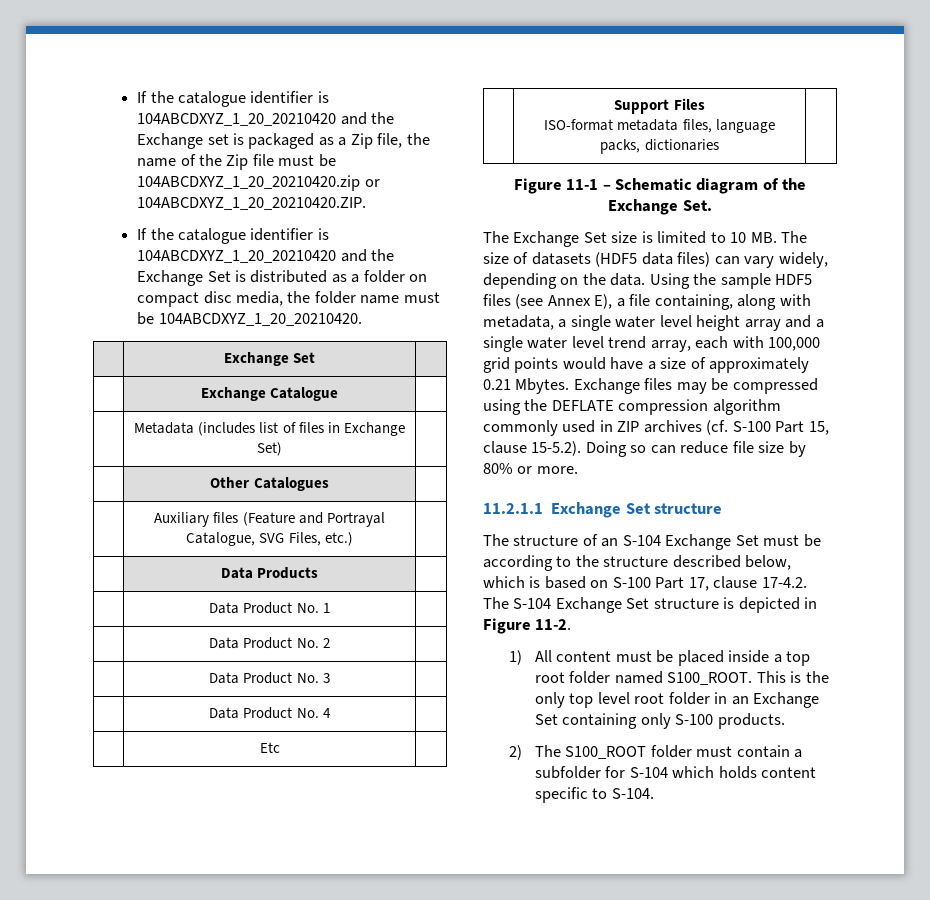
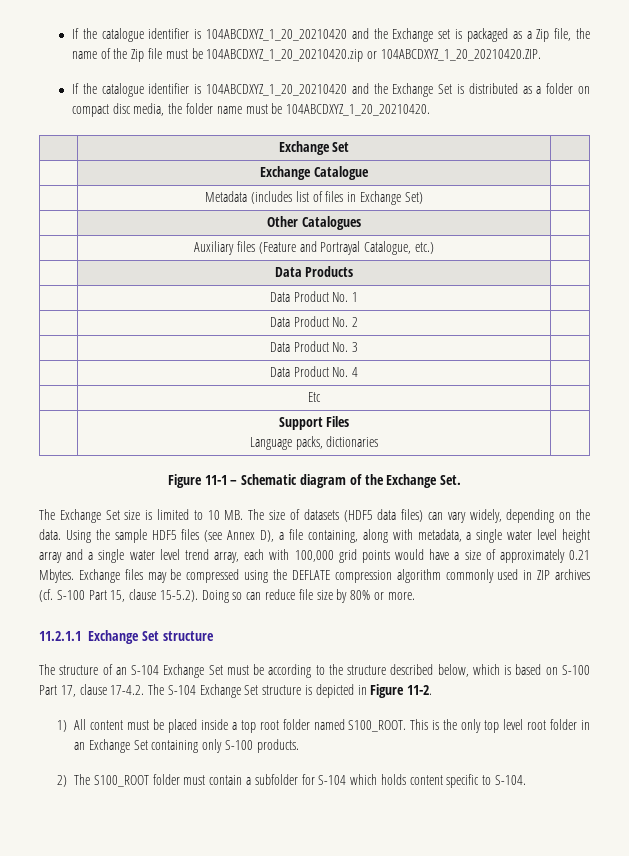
[259,532,321,546] SVG Files, -> (412, 248) none
[544,119,775,133] ISO-format metadata files, language -> [249,437,292,450] Language
[594,294,613,309] E), -> [260,530,275,542] D),

